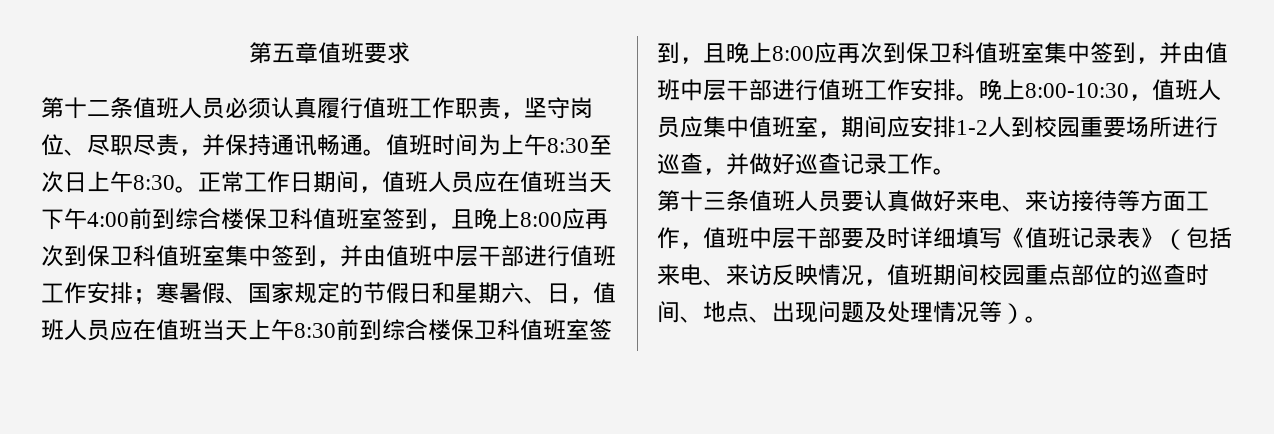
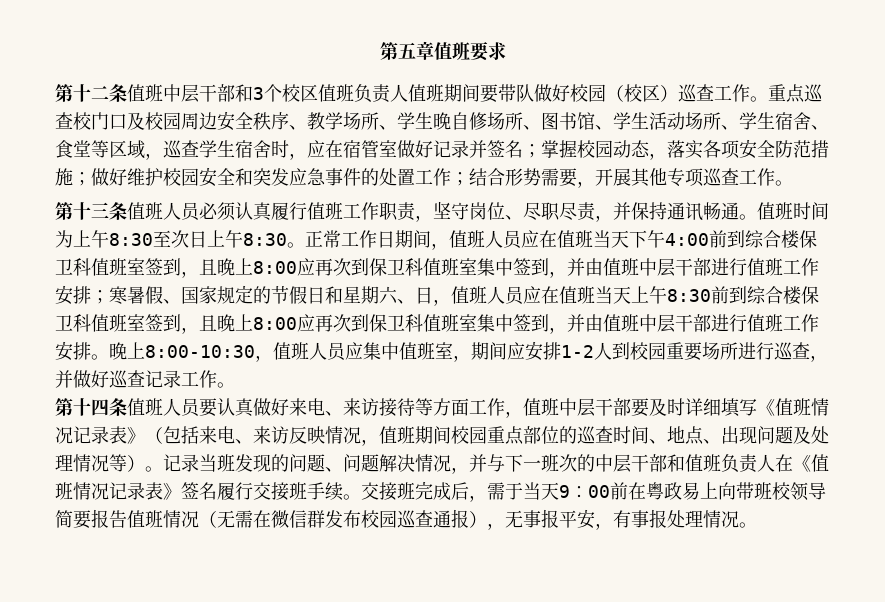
(179, 108) none -> [163,84,823,103] [55,111,829,131] [55,139,829,160] [55,167,793,188] [55,202,163,220] 中层干部和3个校区值班负责人值班期间要带队做好校园（校区）巡查工作。重点巡查校门口及校园周边安全秩序、教学场所、学生晚自修场所、图书馆、学生活动场所、学生宿舍、食堂等区域，巡查学生宿舍时，应在宿管室做好记录并签名；掌握校园动态，落实各项安全防范措施；做好维护校园安全和突发应急事件的处置工作；结合形势需要，开展其他专项巡查工作。 // 第十三条值班
[703,192,726,210] 三 -> [91,399,109,416] 四
(1071, 238) none -> [811,398,829,416] [55,427,73,444] 情况
(1048, 319) none -> [163,454,829,474] [55,481,826,502] [55,509,757,530] 记录当班发现的问题、问题解决情况，并与下一班次的中层干部和值班负责人在《值班情况记录表》签名履行交接班手续。交接班完成后，需于当天9：00前在粤政易上向带班校领导简要报告值班情况（无需在微信群发布校园巡查通报），无事报平安，有事报处理情况。

